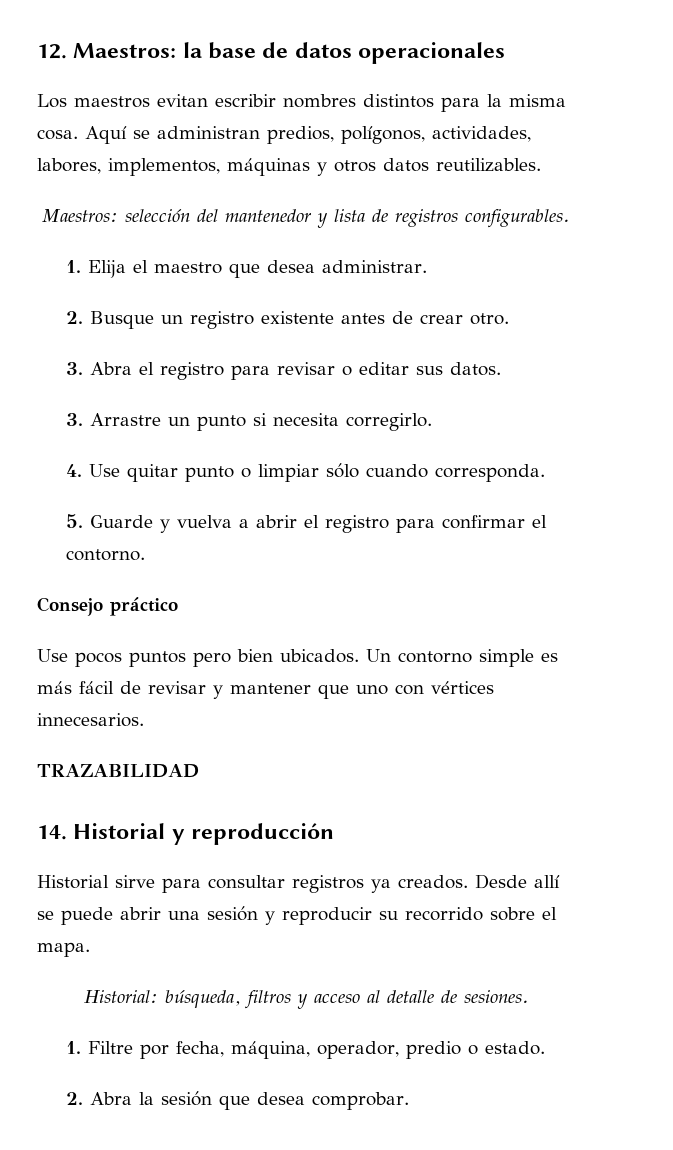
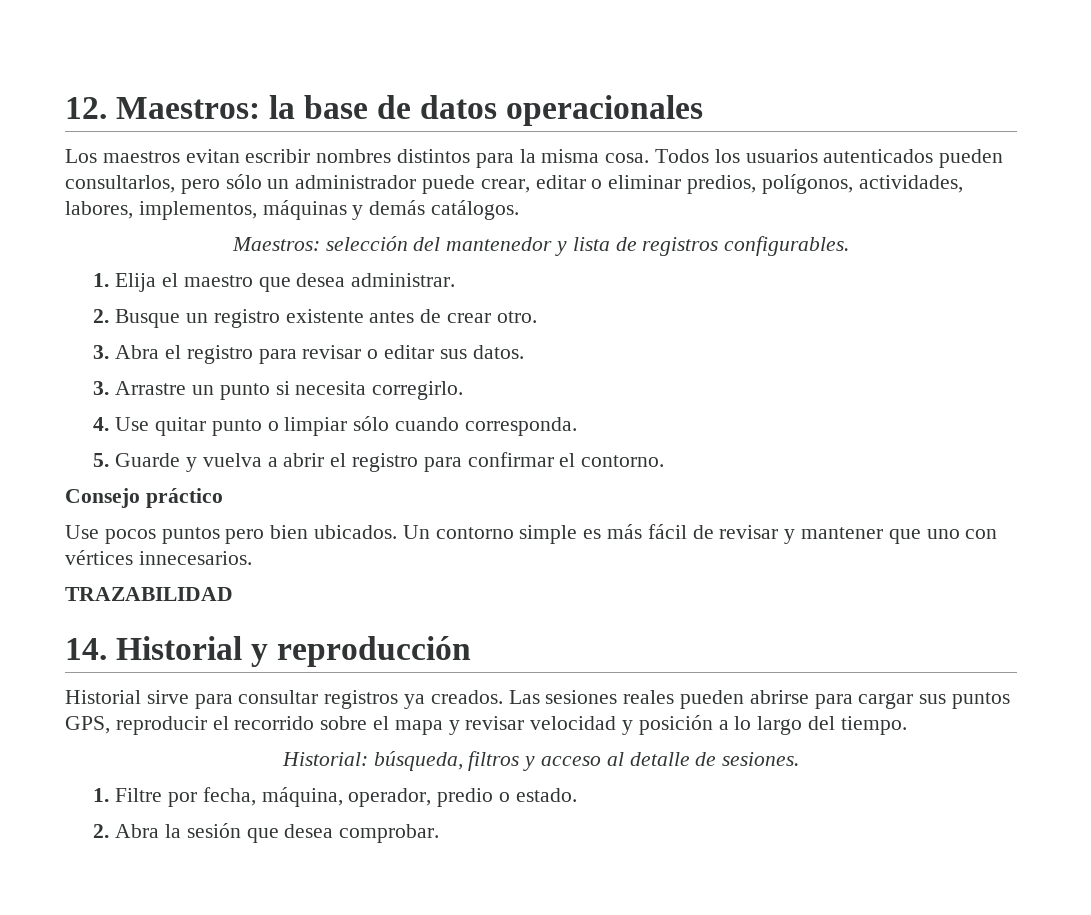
[85,126,260,144] Aquí se administran -> [655,149,1004,168] [65,174,682,194] Todos los usuarios autenticados pueden consultarlos, pero sólo un administrador puede crear, editar o eliminar
[334,158,541,172] otros datos reutilizables. -> [369,200,520,220] demás catálogos.
[475,874,560,889] [37,906,557,925] [37,942,90,957] Desde allí se puede abrir una sesión y reproducir su recorrido sobre el mapa. -> [508,690,1011,709] [65,715,907,735] Las sesiones reales pueden abrirse para cargar sus puntos GPS, reproducir el recorrido sobre el mapa y revisar velocidad y posición a lo largo del tiempo.

